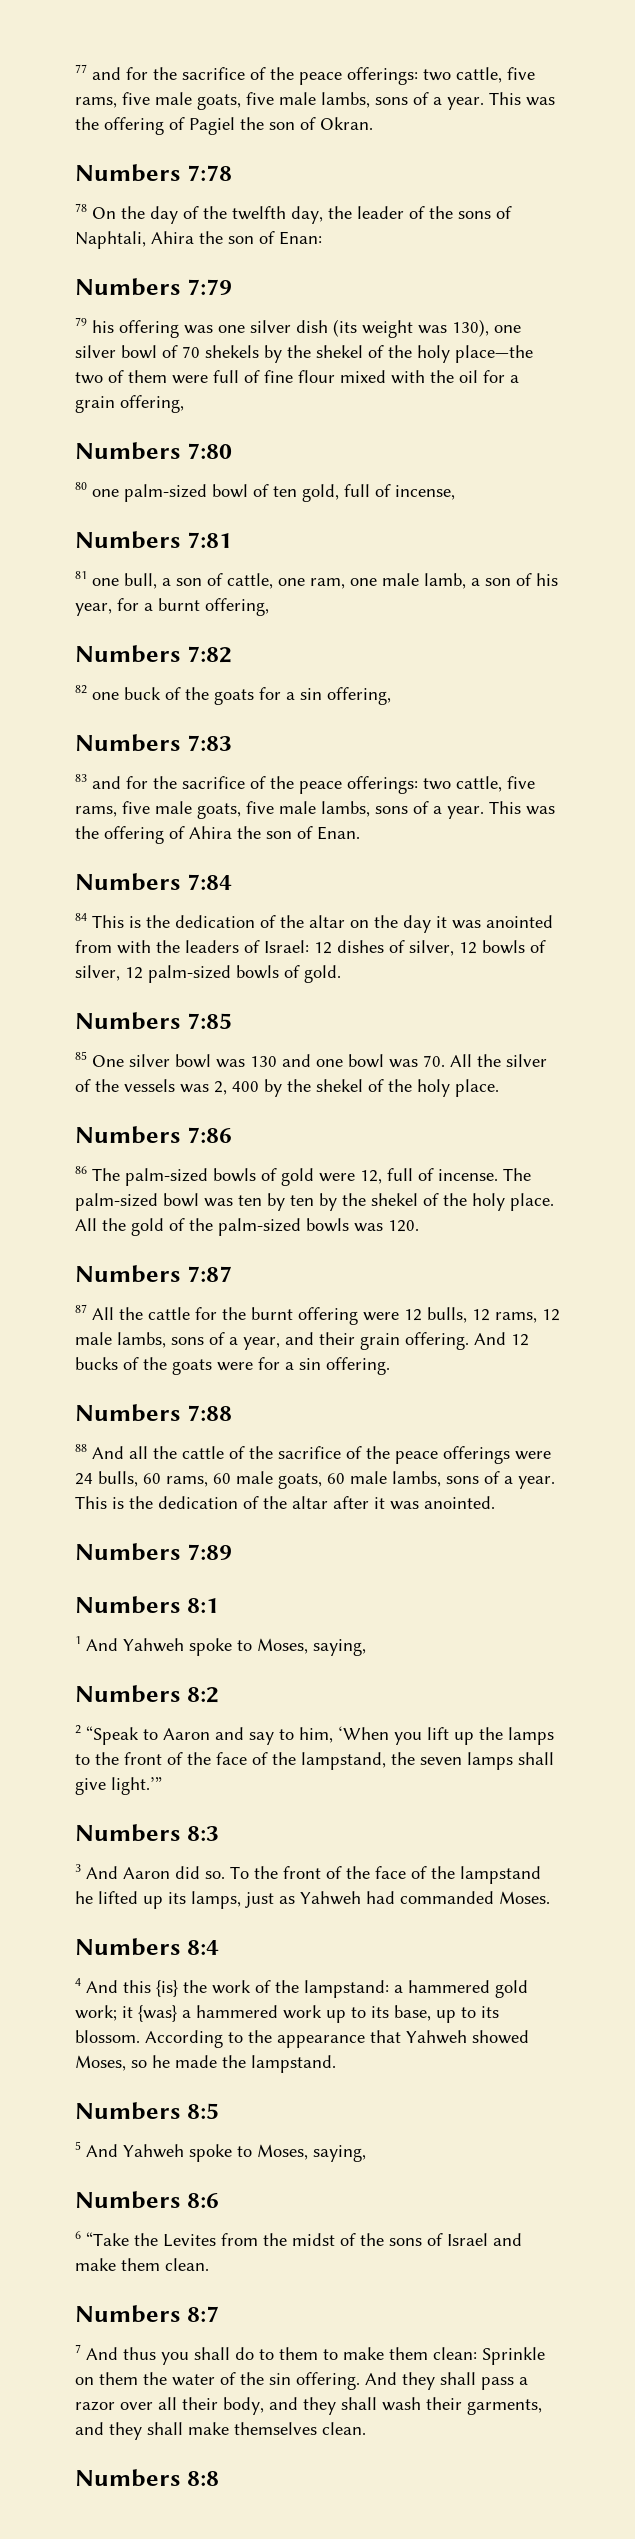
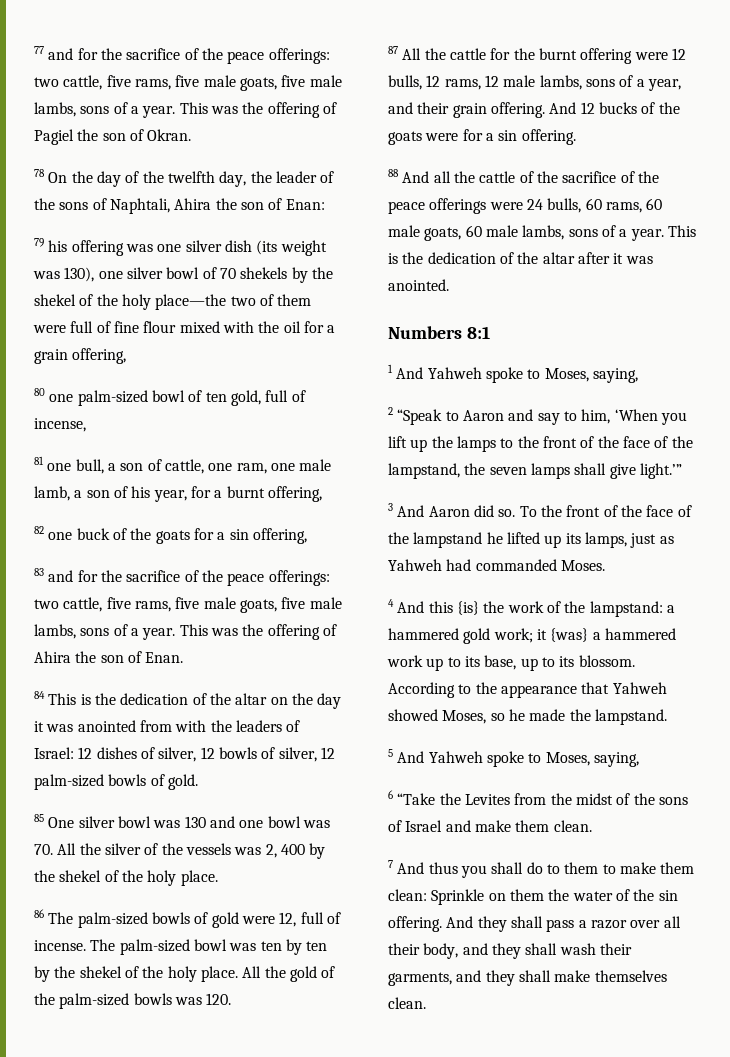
[75,164,232,182] // Numbers 7:78 -> (192, 135) none
[75,278,232,296] // Numbers 7:79 -> (325, 204) none
[75,442,232,460] // Numbers 7:80 -> (127, 356) none
[75,531,232,549] // Numbers 7:81 -> (86, 425) none
[75,645,232,663] // Numbers 7:82 -> (322, 494) none
[75,734,232,752] // Numbers 7:83 -> (307, 536) none
[75,873,232,891] // Numbers 7:84 -> (184, 657) none
[75,1012,232,1030] // Numbers 7:85 -> (198, 782) none
[75,1126,232,1144] // Numbers 7:86 -> (218, 878) none
[75,1265,232,1283] // Numbers 7:87 -> (232, 999) none
[75,1404,232,1422] // Numbers 7:88 -> (576, 137) none
[75,1543,232,1561] // Numbers 7:89 -> (449, 285) none
[75,1685,219,1703] // Numbers 8:2 -> (638, 375) none
[75,1824,219,1842] // Numbers 8:3 -> (682, 471) none
[75,1938,219,1956] // Numbers 8:4 -> (605, 565) none
[75,2102,219,2120] // Numbers 8:5 -> (667, 717) none
[75,2191,219,2209] // Numbers 8:6 -> (639, 759) none
[75,2305,219,2323] // Numbers 8:7 -> (592, 826) none
[75,2469,219,2487] // Numbers 8:8 -> (426, 1003) none

